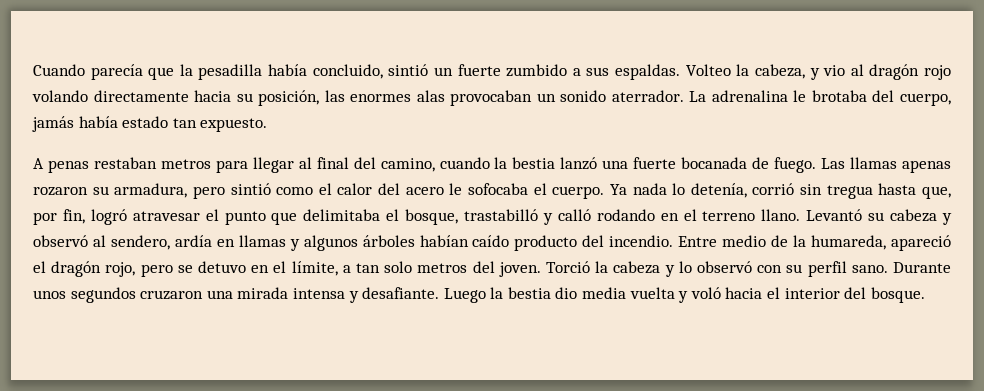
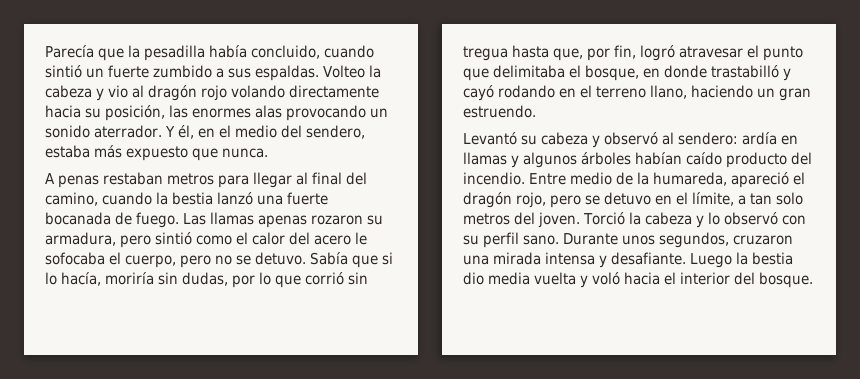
[33,64,143,80] Cuando parecía -> [45,45,94,58] Parecía
(383, 71) none -> [324,45,374,58] cuando
[754,64,805,79] cabeza, -> [45,85,92,98] cabeza
[450,90,533,106] provocaban -> [286,105,366,121] provocando
[689,90,951,106] [32,116,268,132] La adrenalina le brotaba del cuerpo, jamás había estado tan expuesto. -> [164,125,365,139] [45,145,268,161] Y él, en el medio del sendero, estaba más expuesto que nunca.
[552,183,747,199] cuerpo. Ya nada lo detenía, -> [125,252,393,268] [45,272,301,288] cuerpo, pero no se detuvo. Sabía que si lo hacía, moriría sin dudas, por lo que
(459, 217) none -> [643,65,707,78] en donde
[557,209,591,221] calló -> [463,85,494,101] cayó
[761,209,801,221] llano. -> [650,85,811,101] [463,105,536,118] llano, haciendo un gran estruendo. //
[110,235,170,250] sendero, -> [678,132,738,145] sendero:
[70,287,136,303] segundos -> [659,232,729,248] segundos,

